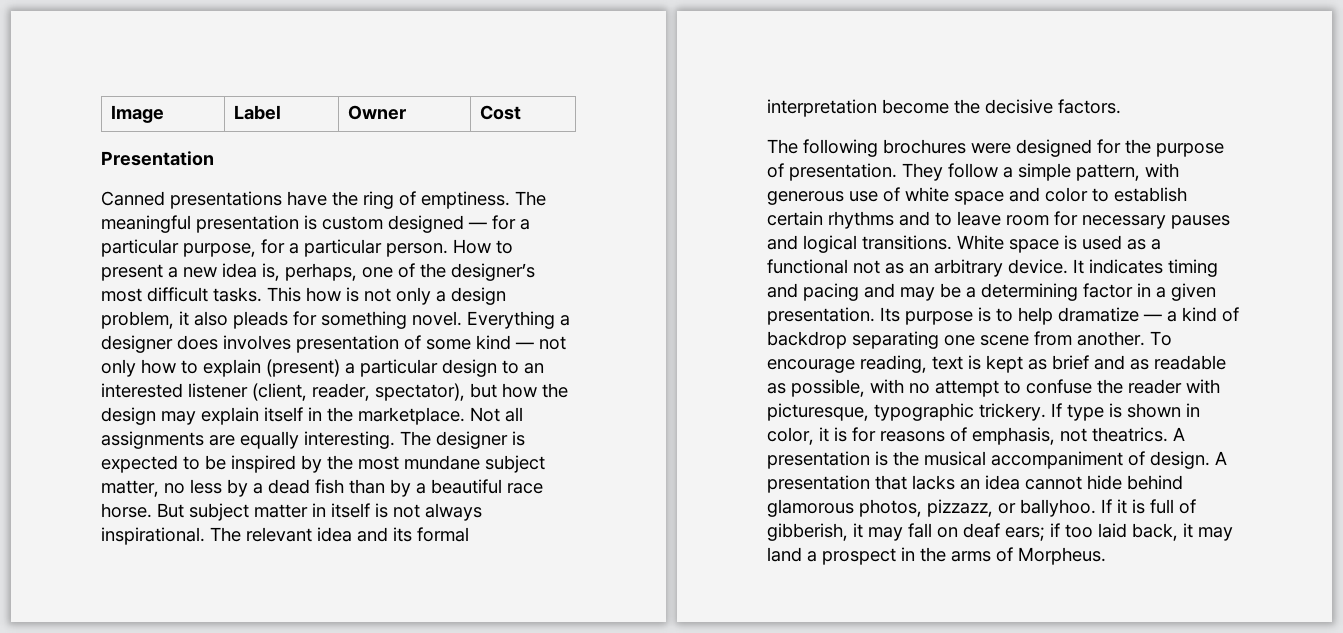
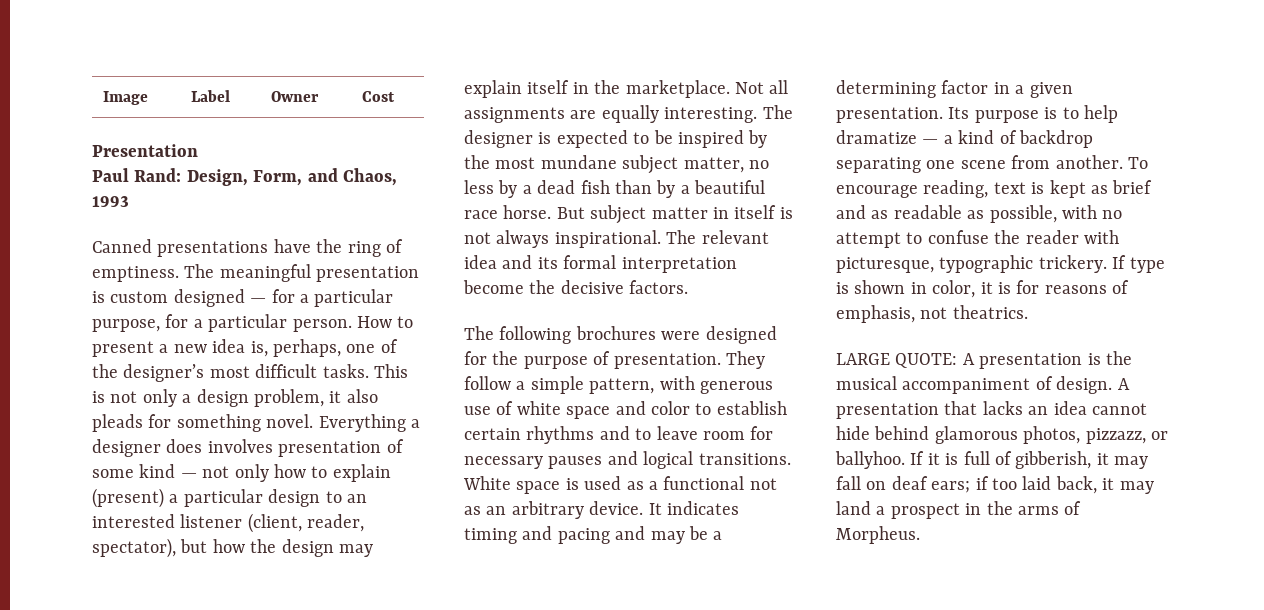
(214, 158) none -> [92,168,397,186] [92,196,129,207] // Paul Rand: Design, Form, and Chaos, 1993
[306,287,341,302] how -> (408, 371) none
(1168, 434) none -> [836,353,958,368] // LARGE QUOTE:

